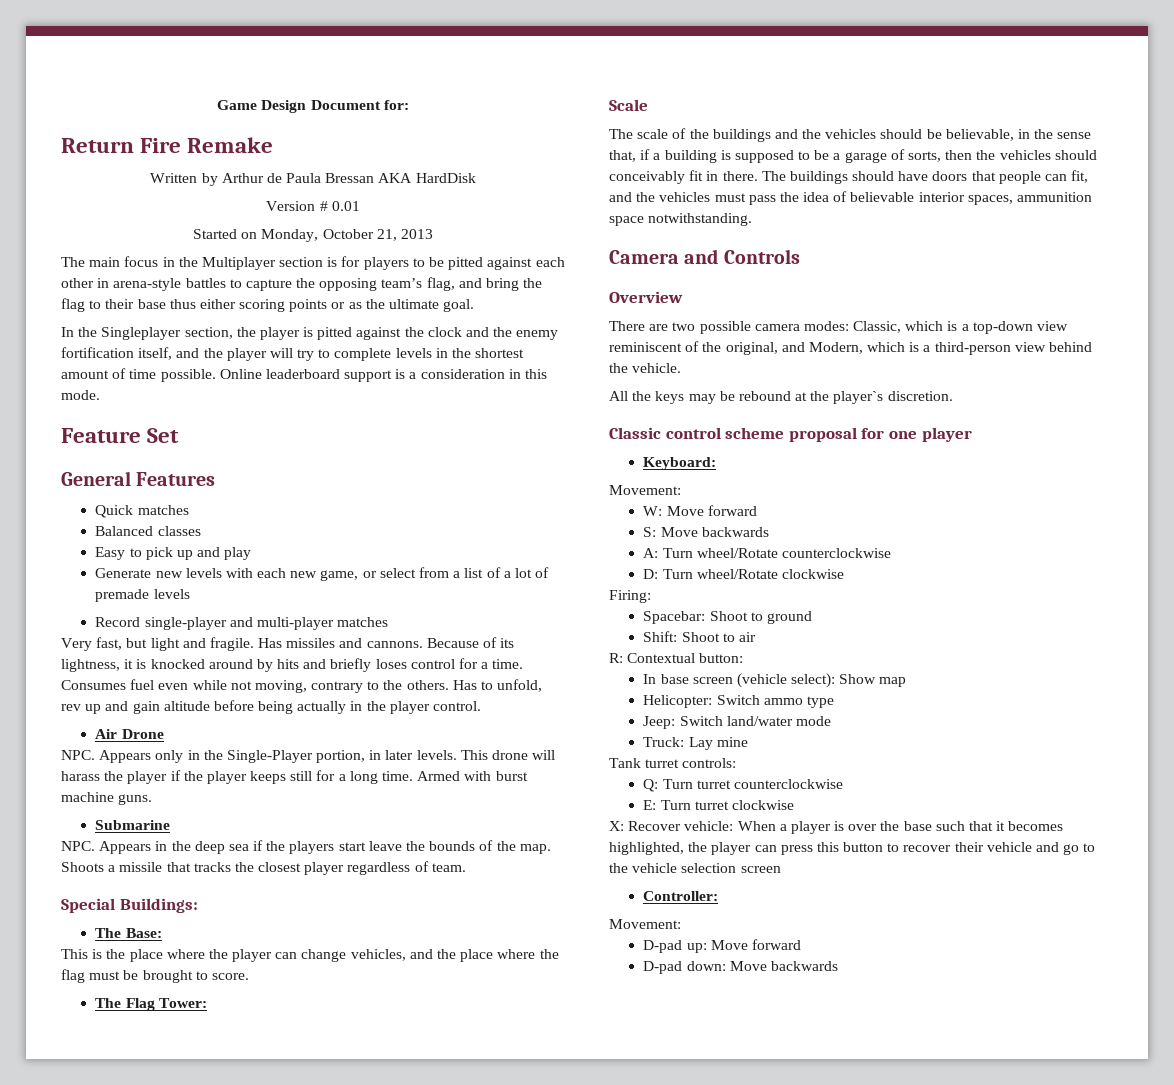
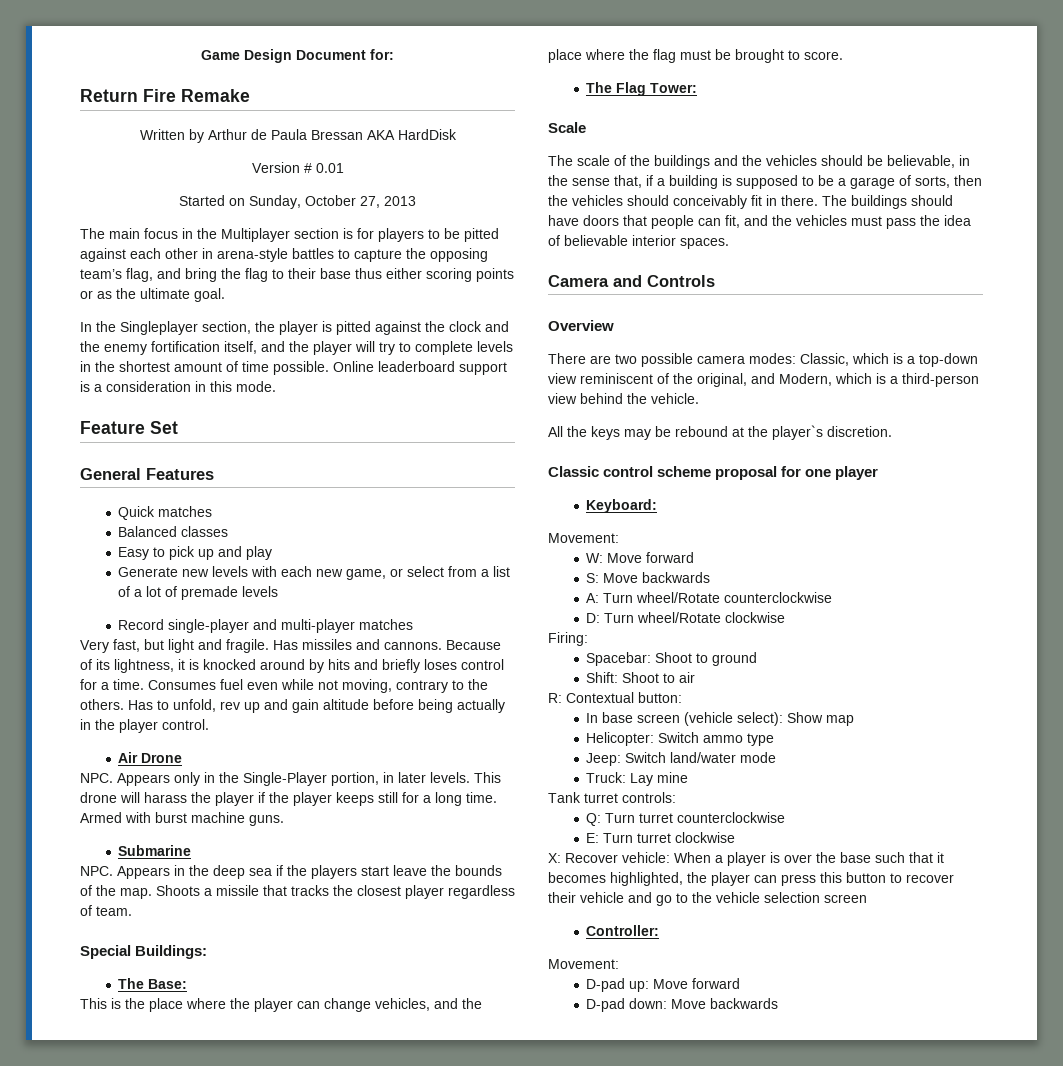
[261,229,397,242] Monday, October 21, -> [249,195,380,209] Sunday, October 27,
[967,192,1093,205] [609,213,753,226] spaces, ammunition space notwithstanding. -> [680,238,729,249] spaces.

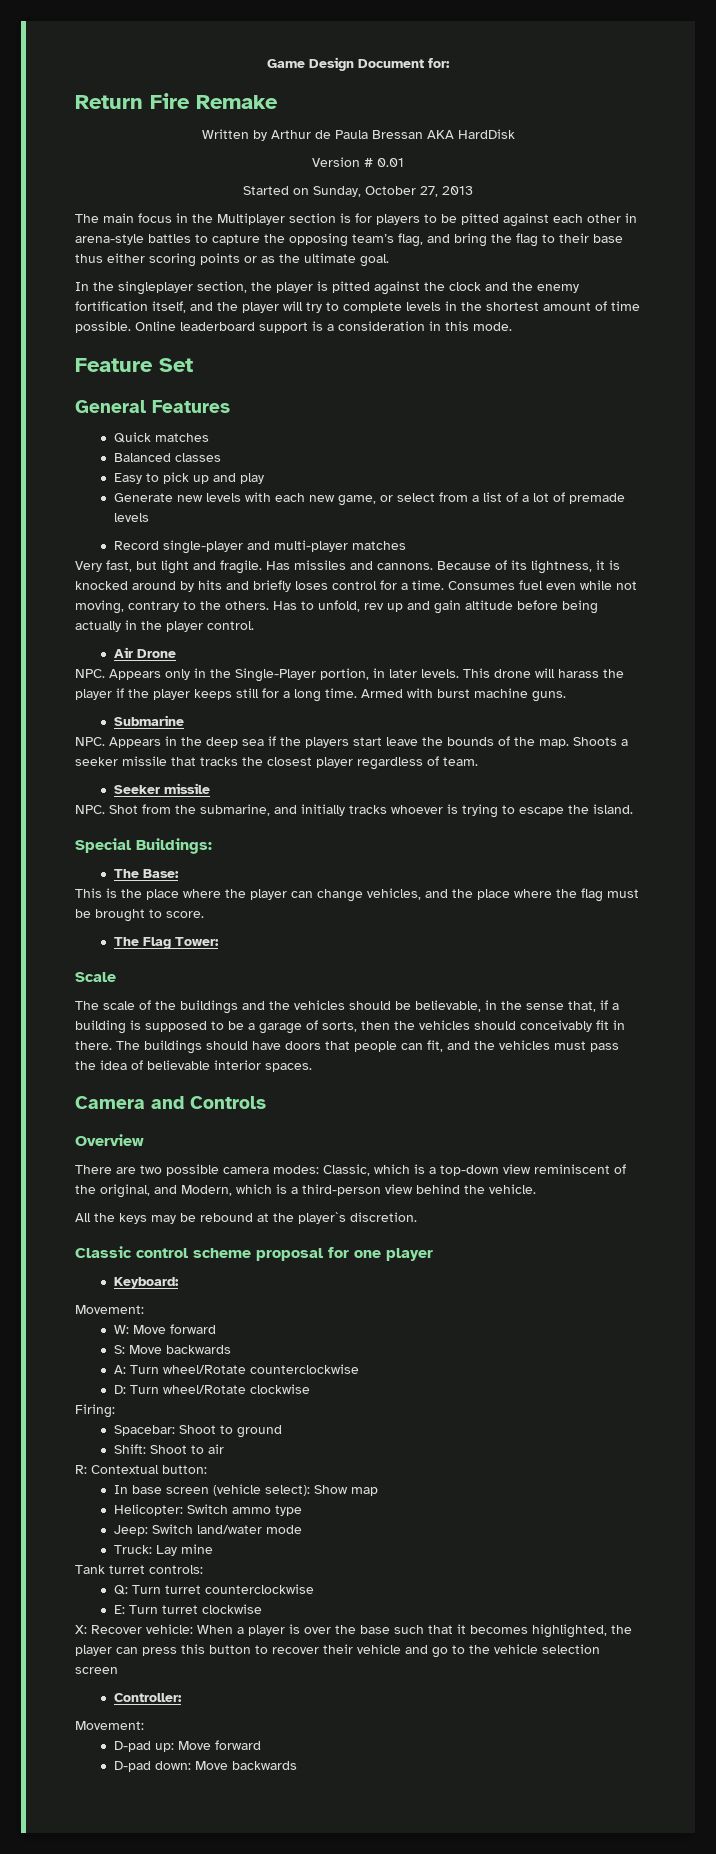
[120,321,198,335] Singleplayer -> [118,281,193,295] singleplayer
(212, 892) none -> [75,757,118,766] seeker
(132, 911) none -> [113,783,210,794] [75,804,633,818] // Seeker missile // NPC. Shot from the submarine, and initially tracks whoever is trying to escape the island.

